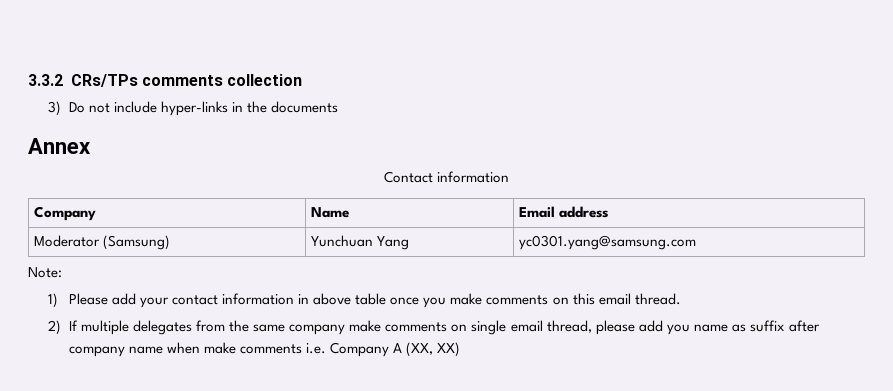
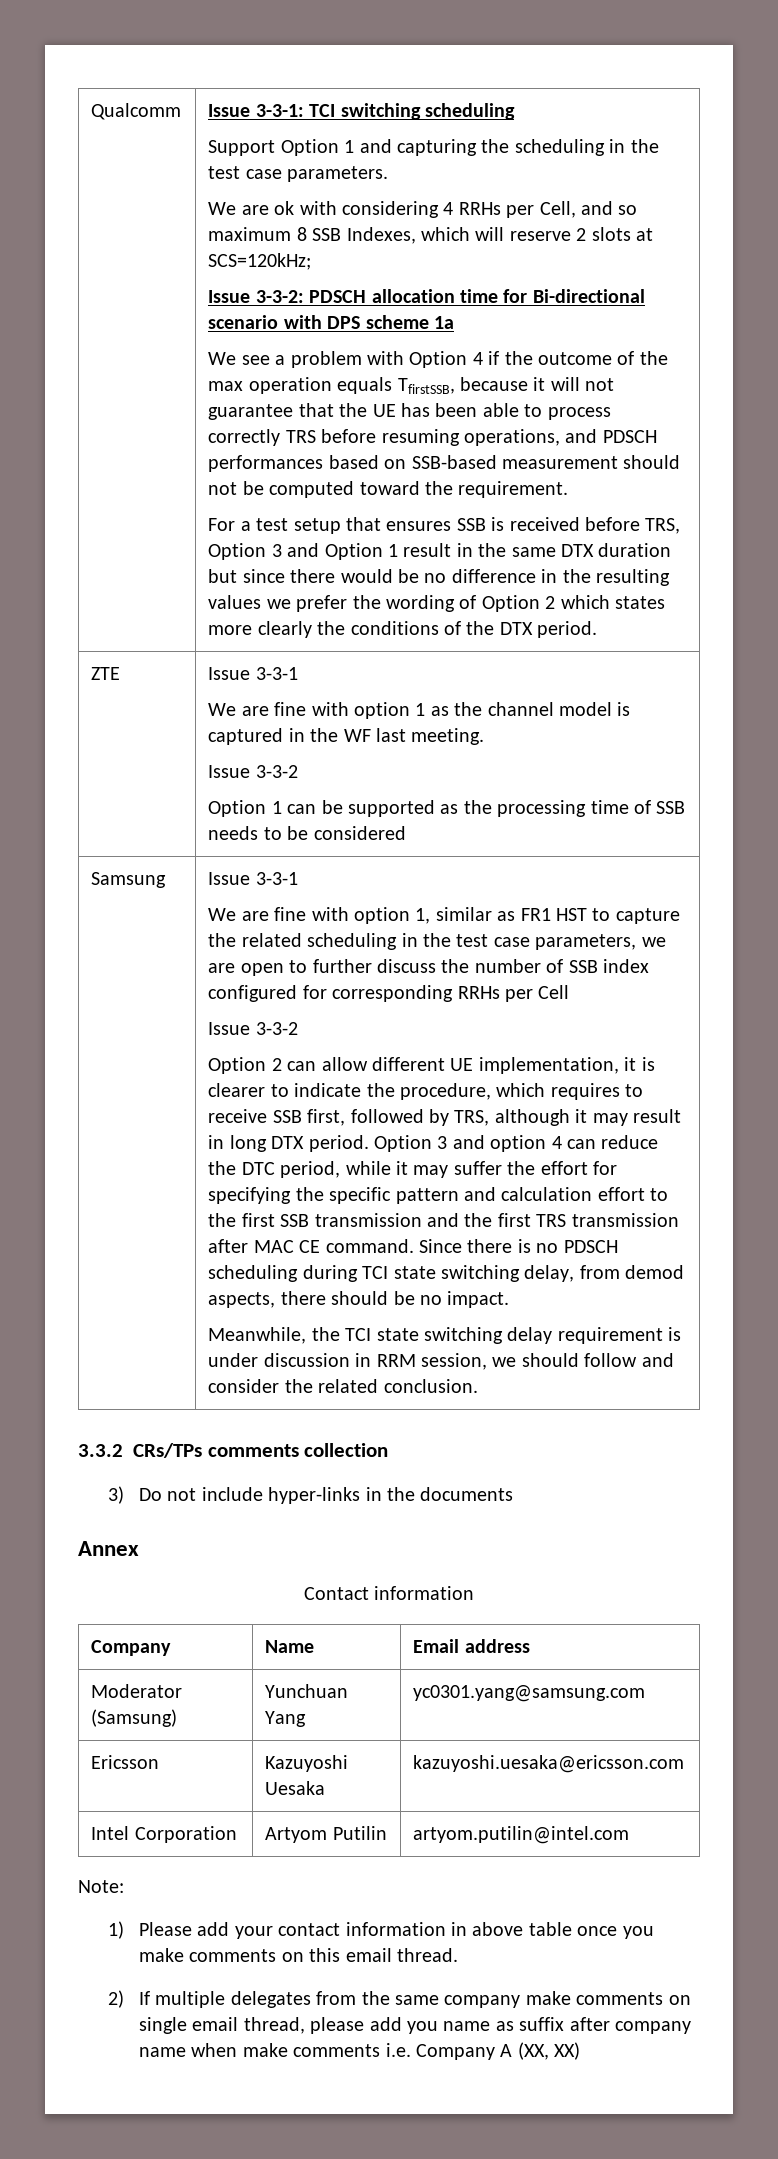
(28, 80) none -> [91,103,182,120] [208,103,516,120] [208,139,659,156] [208,166,389,182] [208,201,638,218] [208,227,654,244] [208,253,312,270] [208,289,645,303] [208,315,455,329] [208,351,668,368] [208,377,615,394] [208,403,611,420] [208,429,657,446] [208,455,681,472] [208,481,569,498] [208,517,681,534] [208,543,672,560] [208,569,671,586] [208,595,666,612] [208,621,598,638] [91,667,121,680] [208,667,298,680] [208,702,631,719] [208,728,485,745] [208,765,298,778] [208,800,686,817] [208,826,406,840] [91,872,167,888] [208,872,298,885] [208,907,680,924] [208,933,666,950] [208,959,650,976] [208,985,570,1002] [208,1022,298,1035] [208,1057,655,1074] [208,1083,644,1100] [208,1109,682,1126] [208,1135,659,1152] [208,1161,618,1178] [208,1187,669,1204] [208,1213,679,1227] [208,1239,618,1253] [208,1265,685,1282] [208,1291,510,1308] [208,1327,682,1344] [208,1353,674,1370] [208,1379,478,1393] Qualcomm | Issue 3-3-1: TCI switching scheduling // Support Option 1 and capturing the scheduling in the test case parameters. // We are ok with considering 4 RRHs per Cell, and so maximum 8 SSB Indexes, which will reserve 2 slots at SCS=120kHz; // Issue 3-3-2: PDSCH allocation time for Bi-directional scenario with DPS scheme 1a // We see a problem with Option 4 if the outcome of the max operation equals TfirstSSB, because it will not guarantee that the UE has been able to process correctly TRS before resuming operations, and PDSCH performances based on SSB-based measurement should not be computed toward the requirement. // For a test setup that ensures SSB is received before TRS, Option 3 and Option 1 result in the same DTX duration but since there would be no difference in the resulting values we prefer the wording of Option 2 which states more clearly the conditions of the DTX period. // ZTE | Issue 3-3-1 // We are fine with option 1 as the channel model is captured in the WF last meeting. // Issue 3-3-2 // Option 1 can be supported as the processing time of SSB needs to be considered // Samsung | Issue 3-3-1 // We are fine with option 1, similar as FR1 HST to capture the related scheduling in the test case parameters, we are open to further discuss the number of SSB index configured for corresponding RRHs per Cell // Issue 3-3-2 // Option 2 can allow different UE implementation, it is clearer to indicate the procedure, which requires to receive SSB first, followed by TRS, although it may result in long DTX period. Option 3 and option 4 can reduce the DTC period, while it may suffer the effort for specifying the specific pattern and calculation effort to the first SSB transmission and the first TRS transmission after MAC CE command. Since there is no PDSCH scheduling during TCI state switching delay, from demod aspects, there should be no impact. // Meanwhile, the TCI state switching delay requirement is under discussion in RRM session, we should follow and consider the related conclusion. //
(697, 242) none -> [91,1755,160,1769] [265,1755,349,1772] [265,1781,326,1795] [413,1755,685,1773] [91,1826,237,1843] [265,1826,387,1843] [413,1826,630,1844] // Ericsson | Kazuyoshi Uesaka | kazuyoshi.uesaka@ericsson.com // Intel Corporation | Artyom Putilin | artyom.putilin@intel.com

